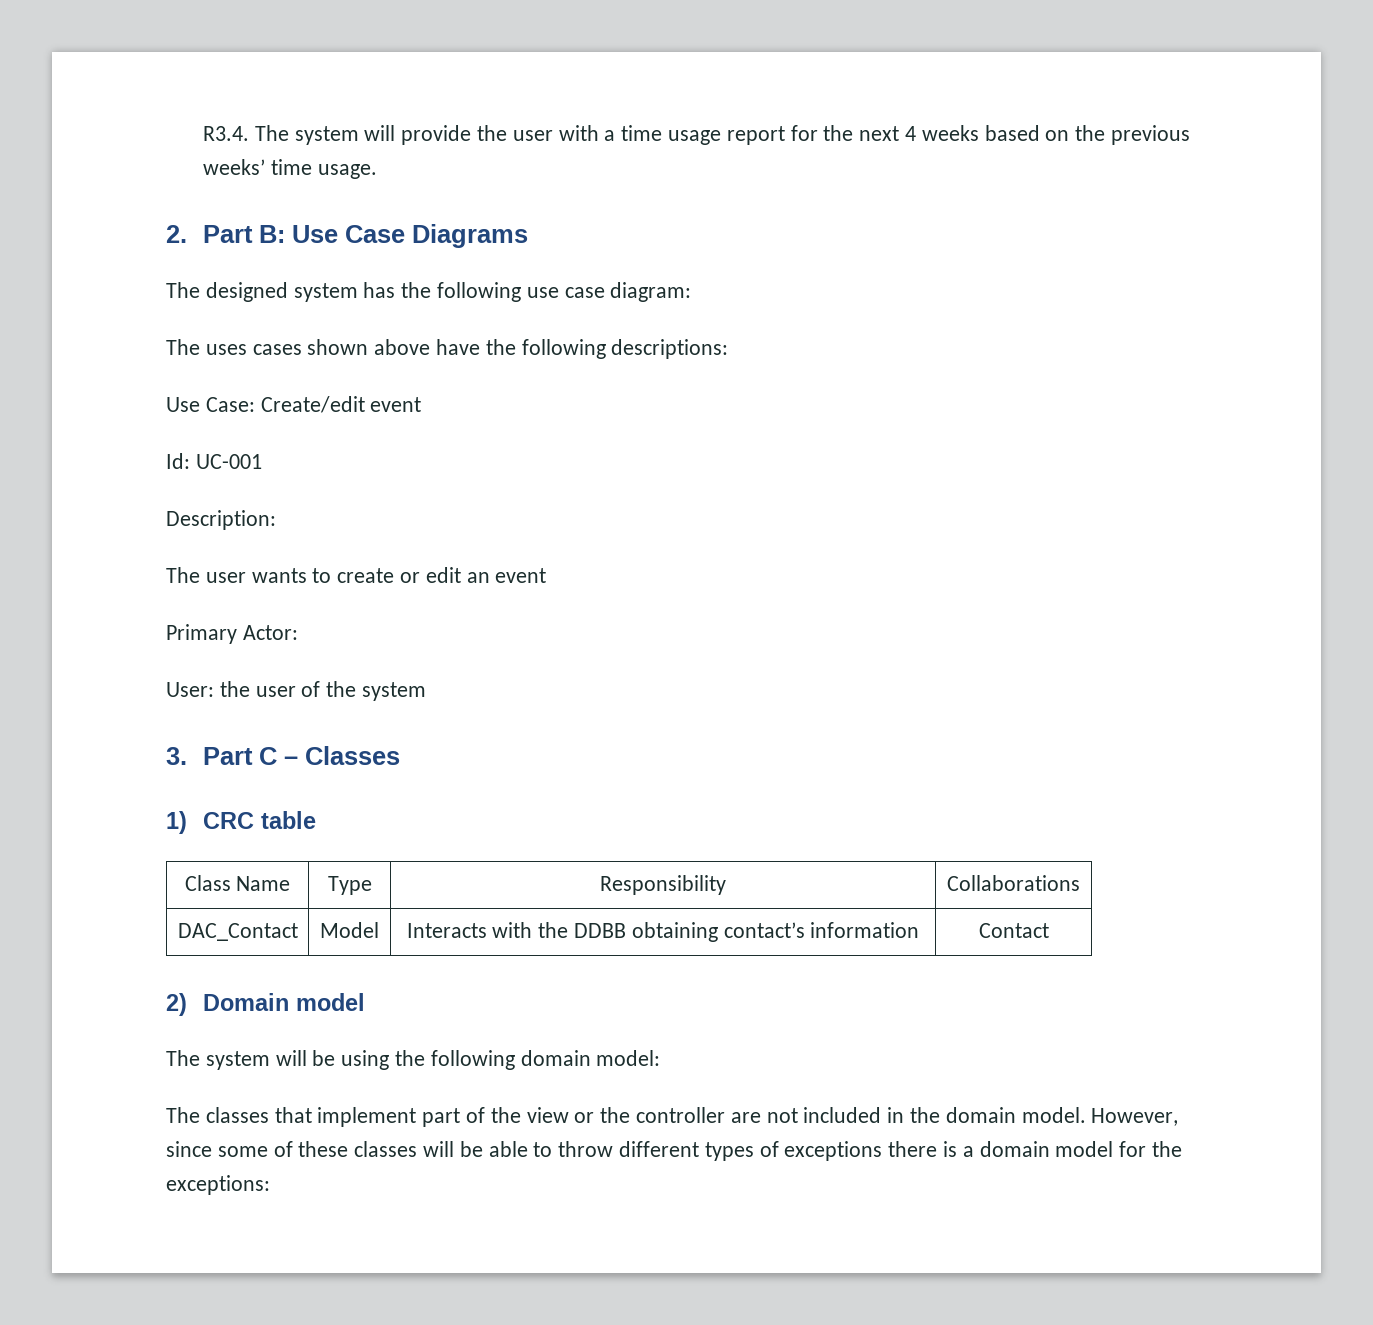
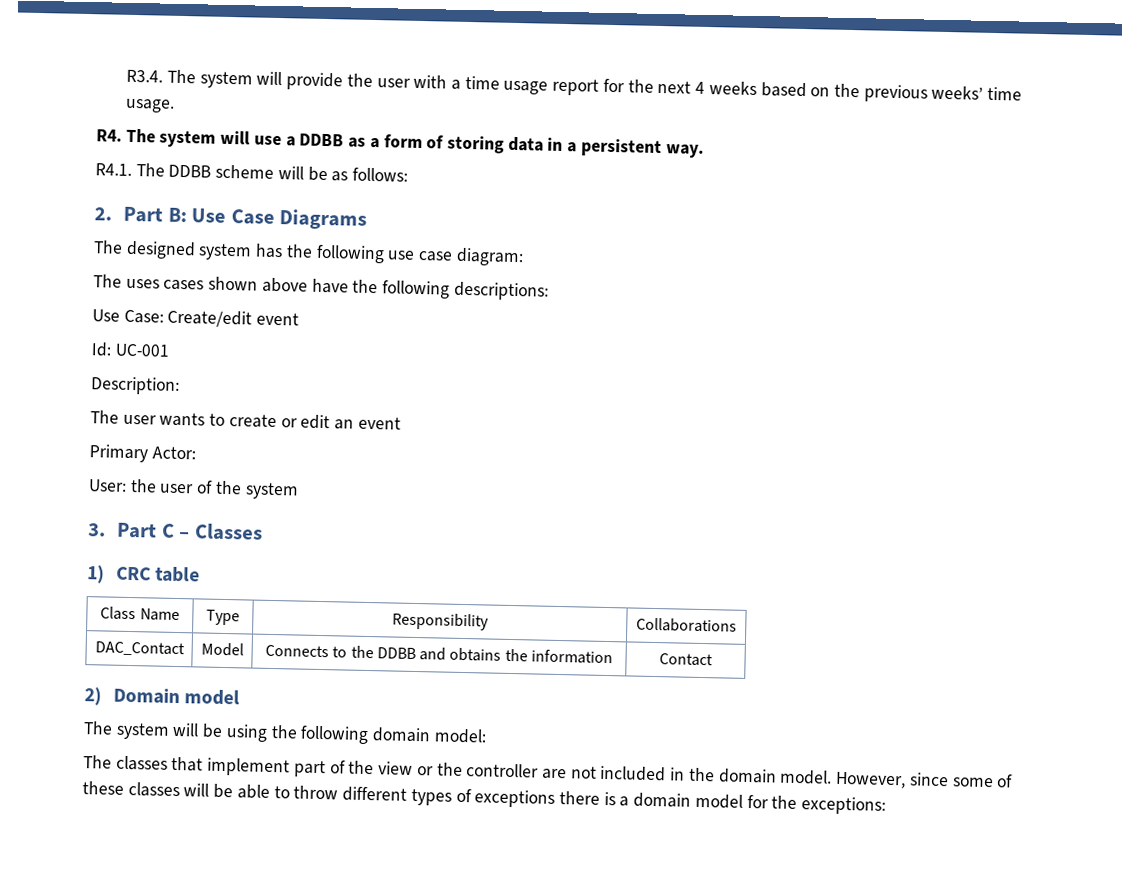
(377, 171) none -> [96,128,704,158] [95,163,409,182] // R4. The system will use a DDBB as a form of storing data in a persistent way. // R4.1. The DDBB scheme will be as follows:
[406,922,805,942] Interacts with the DDBB obtaining contact’s -> [264,644,528,662] Connects to the DDBB and obtains the

